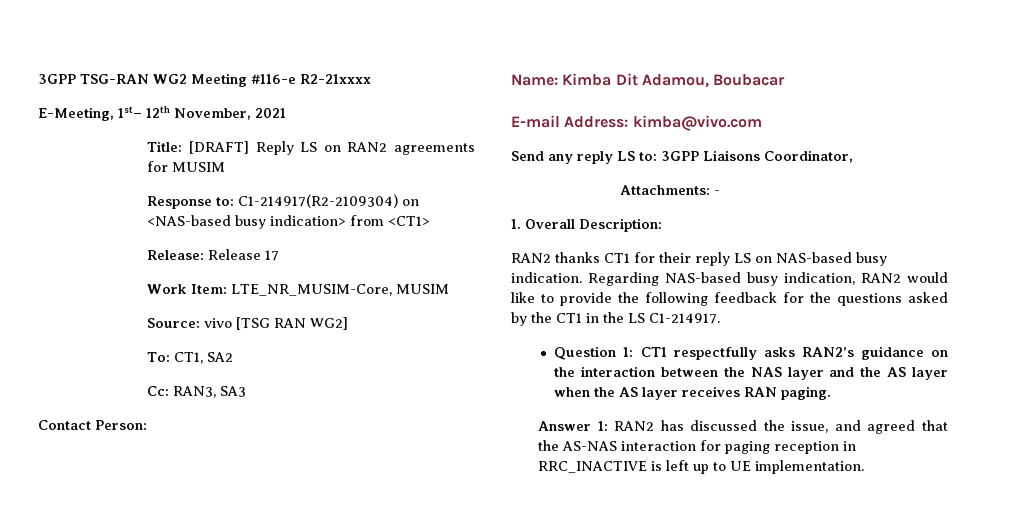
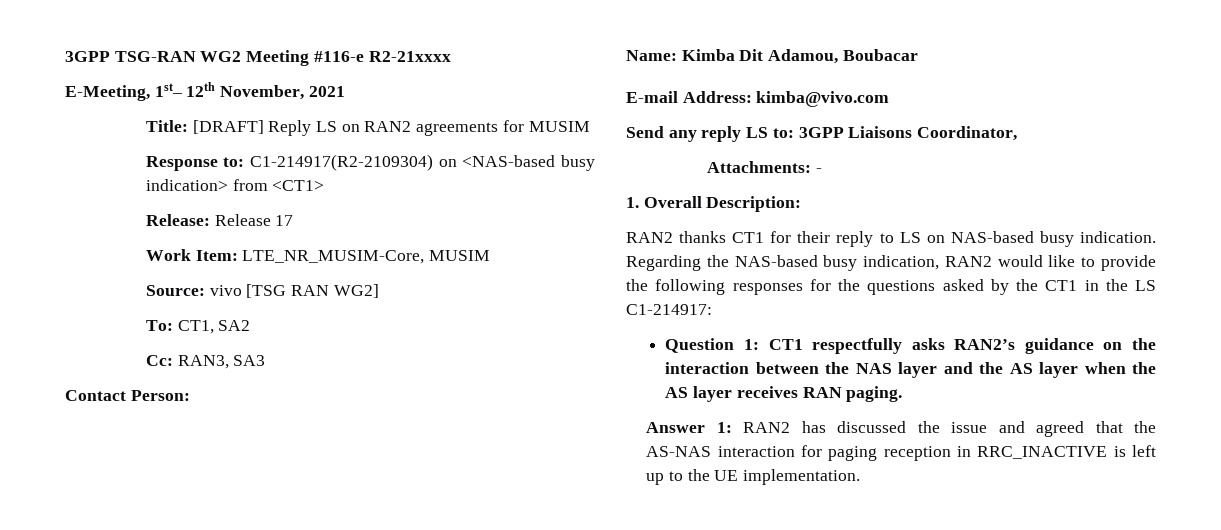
(730, 259) none -> [879,233,894,243] to
(659, 279) none -> [706,255,729,267] the
[714,292,777,303] feedback -> [732,283,803,295] responses
[649,313,720,324] C1-214917. -> [626,304,712,315] C1-214917:
[791,421,829,433] issue, -> [951,422,988,433] issue
(727, 466) none -> [687,469,710,481] the

